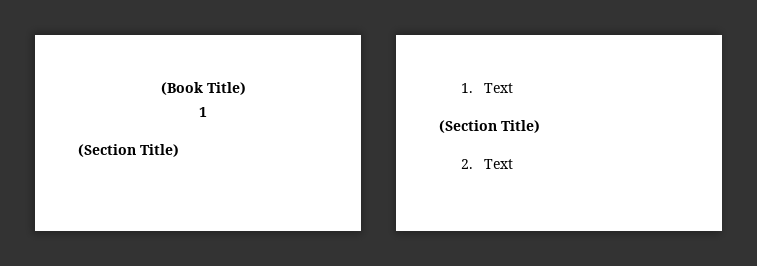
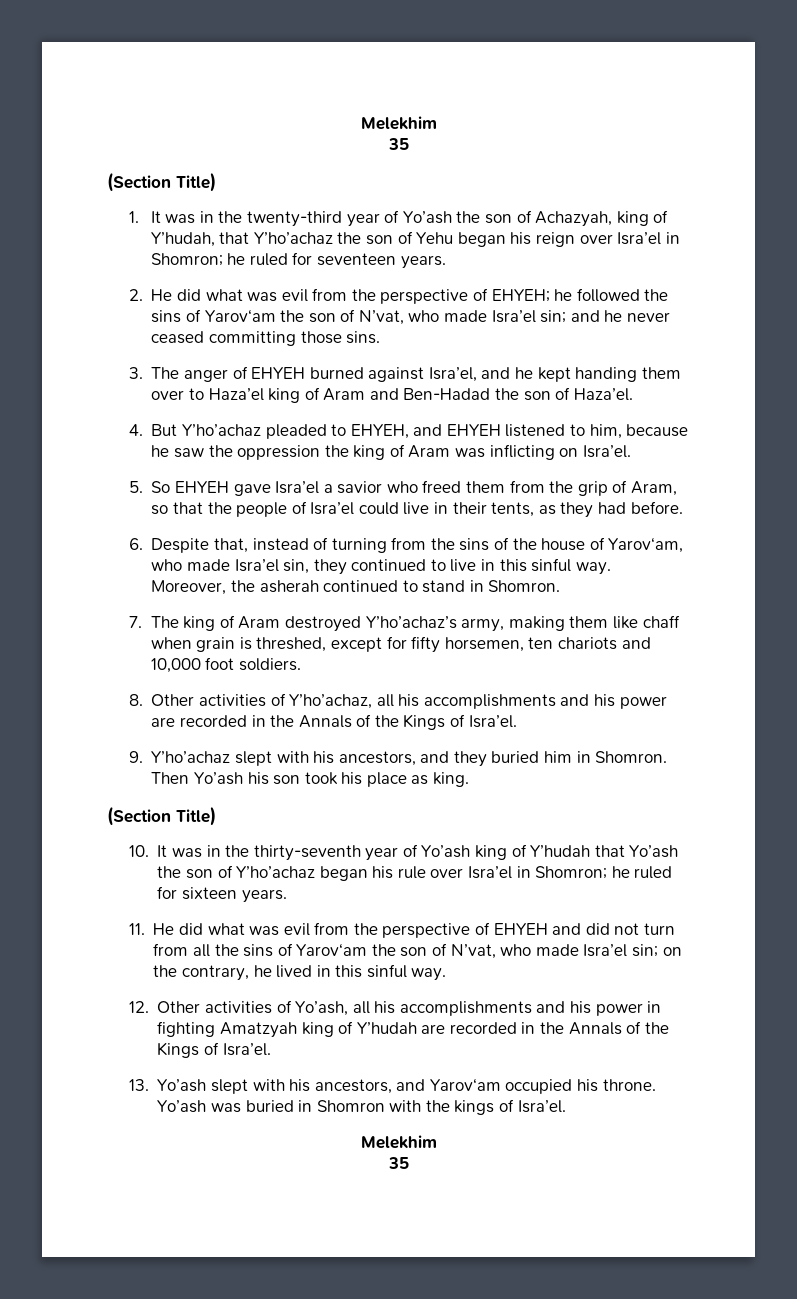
[160,82,246,95] [199,107,207,117] (Book Title) // 1 -> [360,116,437,130] [387,138,409,150] Melekhim // 35
[483,83,513,93] [439,120,540,133] [461,159,513,169] Text // (Section Title) // 2. Text -> [150,210,669,227] [150,231,680,247] [150,252,446,269] [128,288,669,304] [151,309,671,325] [151,331,381,346] [128,366,681,382] [151,387,633,403] [128,424,689,439] [151,444,631,460] [128,480,678,496] [151,501,683,518] [128,537,684,553] [151,558,611,575] [151,580,561,595] [128,615,680,632] [150,636,651,653] [150,657,301,673] [128,693,667,709] [151,714,517,730] [128,751,668,767] [151,772,470,787] [107,806,216,826] [128,844,679,861] [157,865,673,881] [157,886,287,903] [128,922,676,938] [153,943,682,959] [153,964,447,981] [128,1000,662,1016] [157,1021,669,1038] [157,1042,271,1058] [128,1078,656,1094] [157,1099,566,1115] [360,1135,437,1149] [387,1157,409,1169] It was in the twenty-third year of Yo’ash the son of Achazyah, king of Y’hudah, that Y’ho’achaz the son of Yehu began his reign over Isra’el in Shomron; he ruled for seventeen years. // 2. He did what was evil from the perspective of EHYEH; he followed the sins of Yarov‘am the son of N’vat, who made Isra’el sin; and he never ceased committing those sins. // 3. The anger of EHYEH burned against Isra’el, and he kept handing them over to Haza’el king of Aram and Ben-Hadad the son of Haza’el. // 4. But Y’ho’achaz pleaded to EHYEH, and EHYEH listened to him, because he saw the oppression the king of Aram was inflicting on Isra’el. // 5. So EHYEH gave Isra’el a savior who freed them from the grip of Aram, so that the people of Isra’el could live in their tents, as they had before. // 6. Despite that, instead of turning from the sins of the house of Yarov‘am, who made Isra’el sin, they continued to live in this sinful way. Moreover, the asherah continued to stand in Shomron. // 7. The king of Aram destroyed Y’ho’achaz’s army, making them like chaff when grain is threshed, except for fifty horsemen, ten chariots and 10,000 foot soldiers. // 8. Other activities of Y’ho’achaz, all his accomplishments and his power are recorded in the Annals of the Kings of Isra’el. // 9. Y’ho’achaz slept with his ancestors, and they buried him in Shomron. Then Yo’ash his son took his place as king. // (Section Title) // 10. It was in the thirty-seventh year of Yo’ash king of Y’hudah that Yo’ash the son of Y’ho’achaz began his rule over Isra’el in Shomron; he ruled for sixteen years. // 11. He did what was evil from the perspective of EHYEH and did not turn from all the sins of Yarov‘am the son of N’vat, who made Isra’el sin; on the contrary, he lived in this sinful way. // 12. Other activities of Yo’ash, all his accomplishments and his power in fighting Amatzyah king of Y’hudah are recorded in the Annals of the Kings of Isra’el. // 13. Yo’ash slept with his ancestors, and Yarov‘am occupied his throne. Yo’ash was buried in Shomron with the kings of Isra’el. // Melekhim // 35

